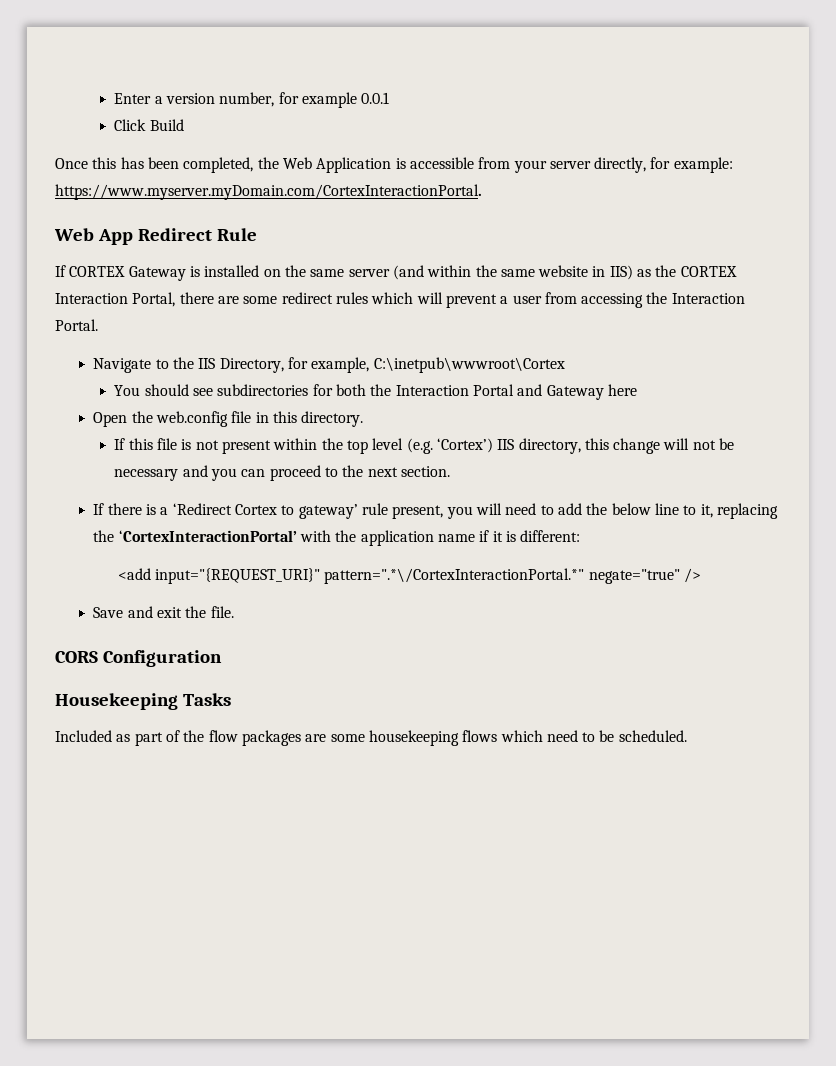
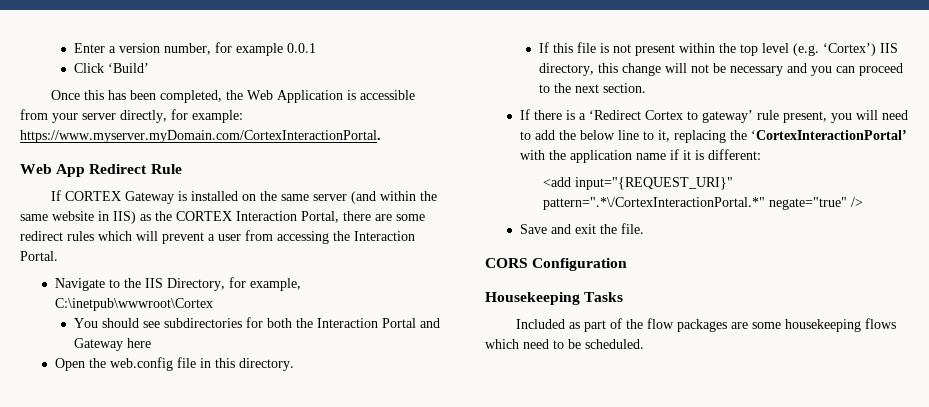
[149,119,184,131] Build -> [108,63,150,73] ‘Build’

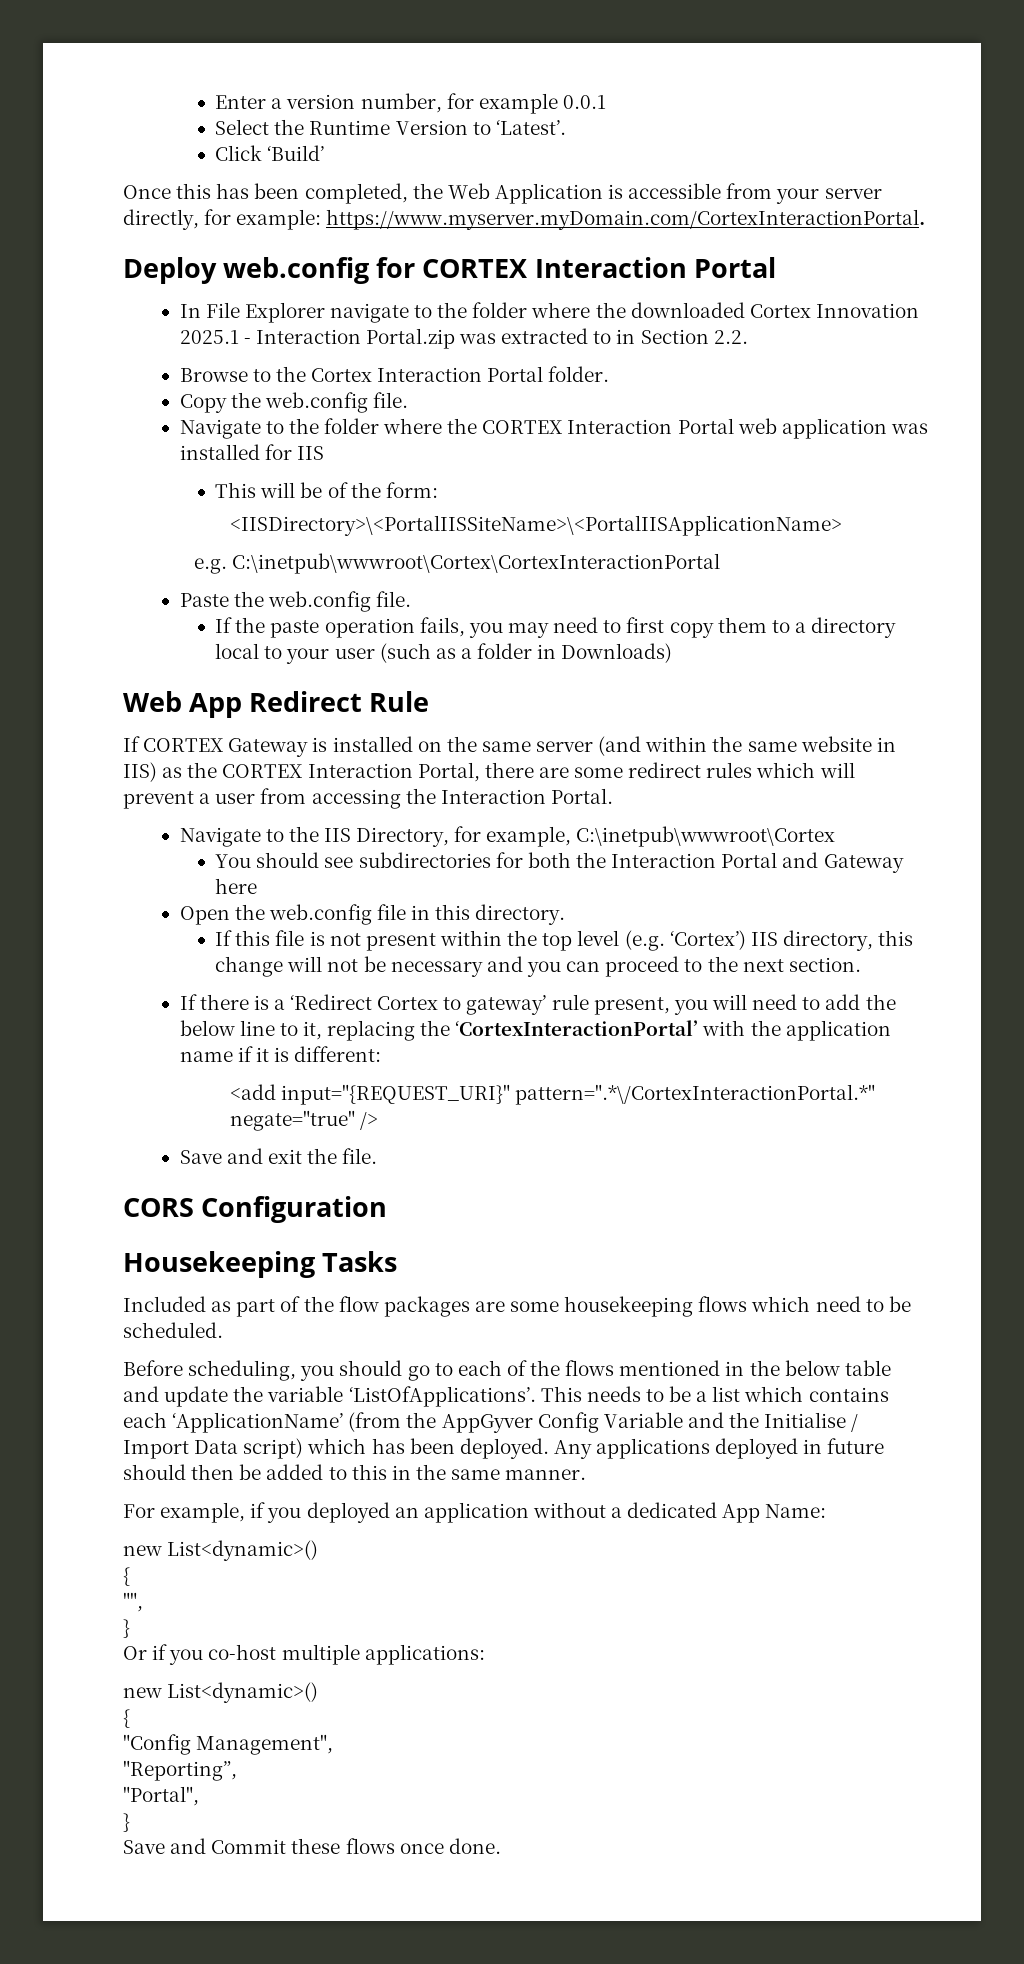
(317, 48) none -> [215,119,566,135] // Select the Runtime Version to ‘Latest’.
(381, 136) none -> [123,257,776,284] [179,302,919,323] [179,328,748,349] [179,366,610,382] [179,392,408,413] [179,418,928,439] [179,444,324,460] [215,482,438,498] [229,515,842,536] [194,553,721,574] [179,591,411,612] [215,617,897,638] [215,643,673,664] // Deploy web.config for CORTEX Interaction Portal // In File Explorer navigate to the folder where the downloaded Cortex Innovation 2025.1 - Interaction Portal.zip was extracted to in Section 2.2. // Browse to the Cortex Interaction Portal folder. // Copy the web.config file. // Navigate to the folder where the CORTEX Interaction Portal web application was installed for IIS // This will be of the form: // <IISDirectory>\<PortalIISSiteName>\<PortalIISApplicationName> // e.g. C:\inetpub\wwwroot\Cortex\CortexInteractionPortal // Paste the web.config file. // If the paste operation fails, you may need to first copy them to a directory local to your user (such as a folder in Downloads)
(644, 344) none -> [123,1360,891,1381] [123,1386,889,1407] [123,1412,859,1433] [123,1438,885,1459] [123,1464,587,1480] [123,1502,827,1523] [123,1540,319,1561] [123,1567,130,1586] [123,1592,143,1612] [123,1619,130,1638] [123,1644,485,1665] [123,1682,319,1703] [123,1709,130,1728] [123,1734,334,1755] [123,1760,237,1781] [123,1786,199,1806] [123,1813,130,1832] [123,1838,501,1854] // Before scheduling, you should go to each of the flows mentioned in the below table and update the variable ‘ListOfApplications’. This needs to be a list which contains each ‘ApplicationName’ (from the AppGyver Config Variable and the Initialise / Import Data script) which has been deployed. Any applications deployed in future should then be added to this in the same manner. // For example, if you deployed an application without a dedicated App Name: // new List<dynamic>() // { // "", // } // Or if you co-host multiple applications: // new List<dynamic>() // { // "Config Management", // "Reporting”, // "Portal", // } // Save and Commit these flows once done.

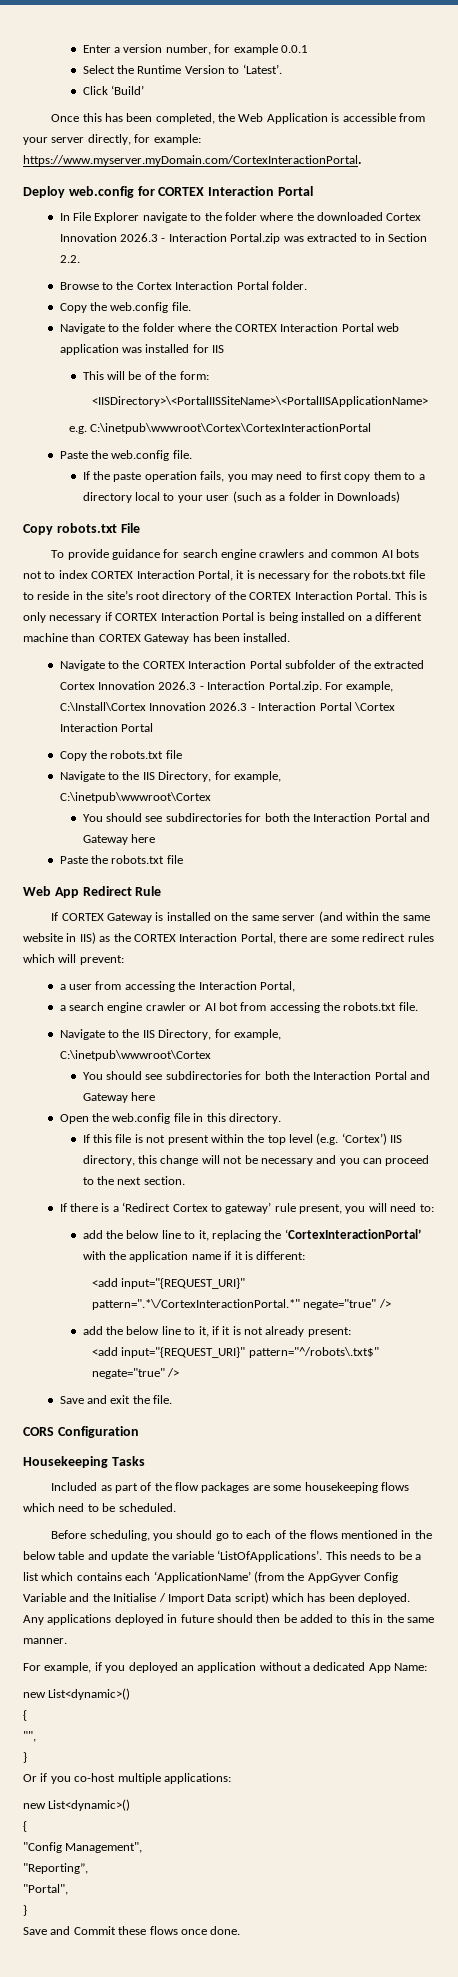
[179,330,239,344] 2025.1 -> [120,233,159,242] 2026.3
(673, 653) none -> [23,523,140,535] [51,549,419,560] [23,570,425,581] [23,590,427,602] [23,612,423,623] [23,633,291,644] [59,660,425,671] [59,681,394,692] [59,702,395,711] [59,723,154,732] [59,750,182,761] [59,771,281,782] [59,792,211,803] [82,813,431,822] [82,834,156,845] [59,855,183,864] // Copy robots.txt File // To provide guidance for search engine crawlers and common AI bots not to index CORTEX Interaction Portal, it is necessary for the robots.txt file to reside in the site’s root directory of the CORTEX Interaction Portal. This is only necessary if CORTEX Interaction Portal is being installed on a different machine than CORTEX Gateway has been installed. // Navigate to the CORTEX Interaction Portal subfolder of the extracted Cortex Innovation 2026.3 - Interaction Portal.zip. For example, C:\Install\Cortex Innovation 2026.3 - Interaction Portal \Cortex Interaction Portal // Copy the robots.txt file // Navigate to the IIS Directory, for example, C:\inetpub\wwwroot\Cortex // You should see subdirectories for both the Interaction Portal and Gateway here // Paste the robots.txt file
[123,791,194,809] prevent -> [79,955,124,965] prevent: //
[550,788,613,804] Portal. -> [259,981,295,992] [59,1002,418,1013] Portal, // a search engine crawler or AI bot from accessing the robots.txt file.
[802,997,821,1010] to -> [419,1204,434,1212] to: //
(379, 1121) none -> [82,1326,351,1337] [91,1347,379,1358] [91,1368,180,1379] // add the below line to it, if it is not already present: // <add input="{REQUEST_URI}" pattern="^/robots\.txt$" negate="true" />

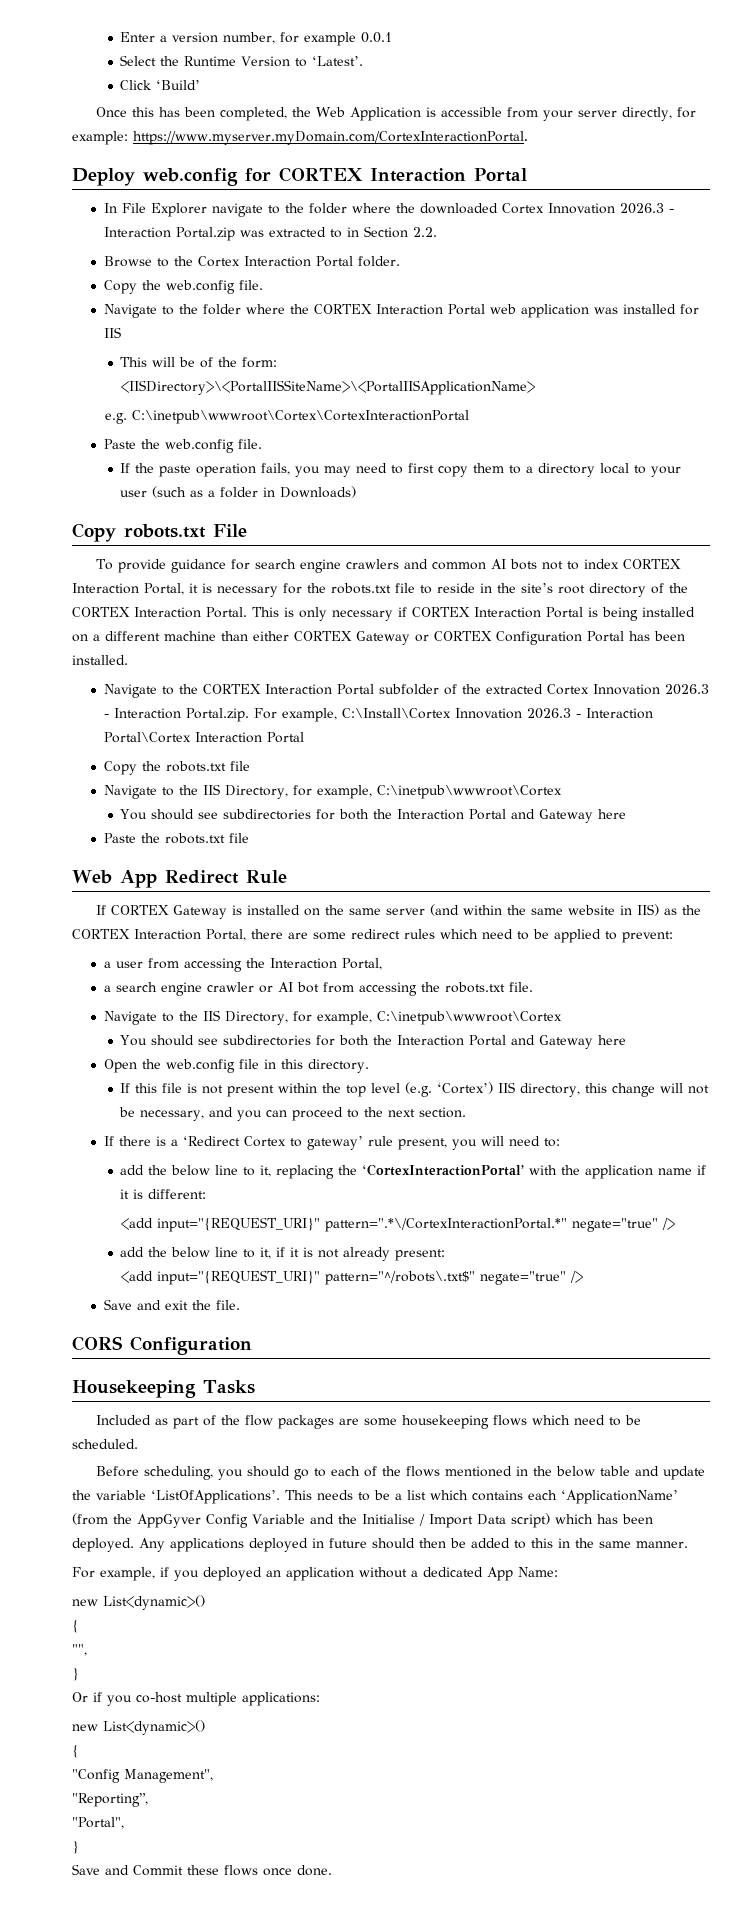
[98,634,190,644] CORTEX Gateway -> [253,631,624,645] either CORTEX Gateway or CORTEX Configuration Portal
[319,702,395,711] Portal \Cortex -> [103,732,191,743] Portal\Cortex
[58,954,77,963] will -> [482,929,617,943] need to be applied to
[260,1158,313,1166] necessary -> [140,1110,205,1121] necessary,

